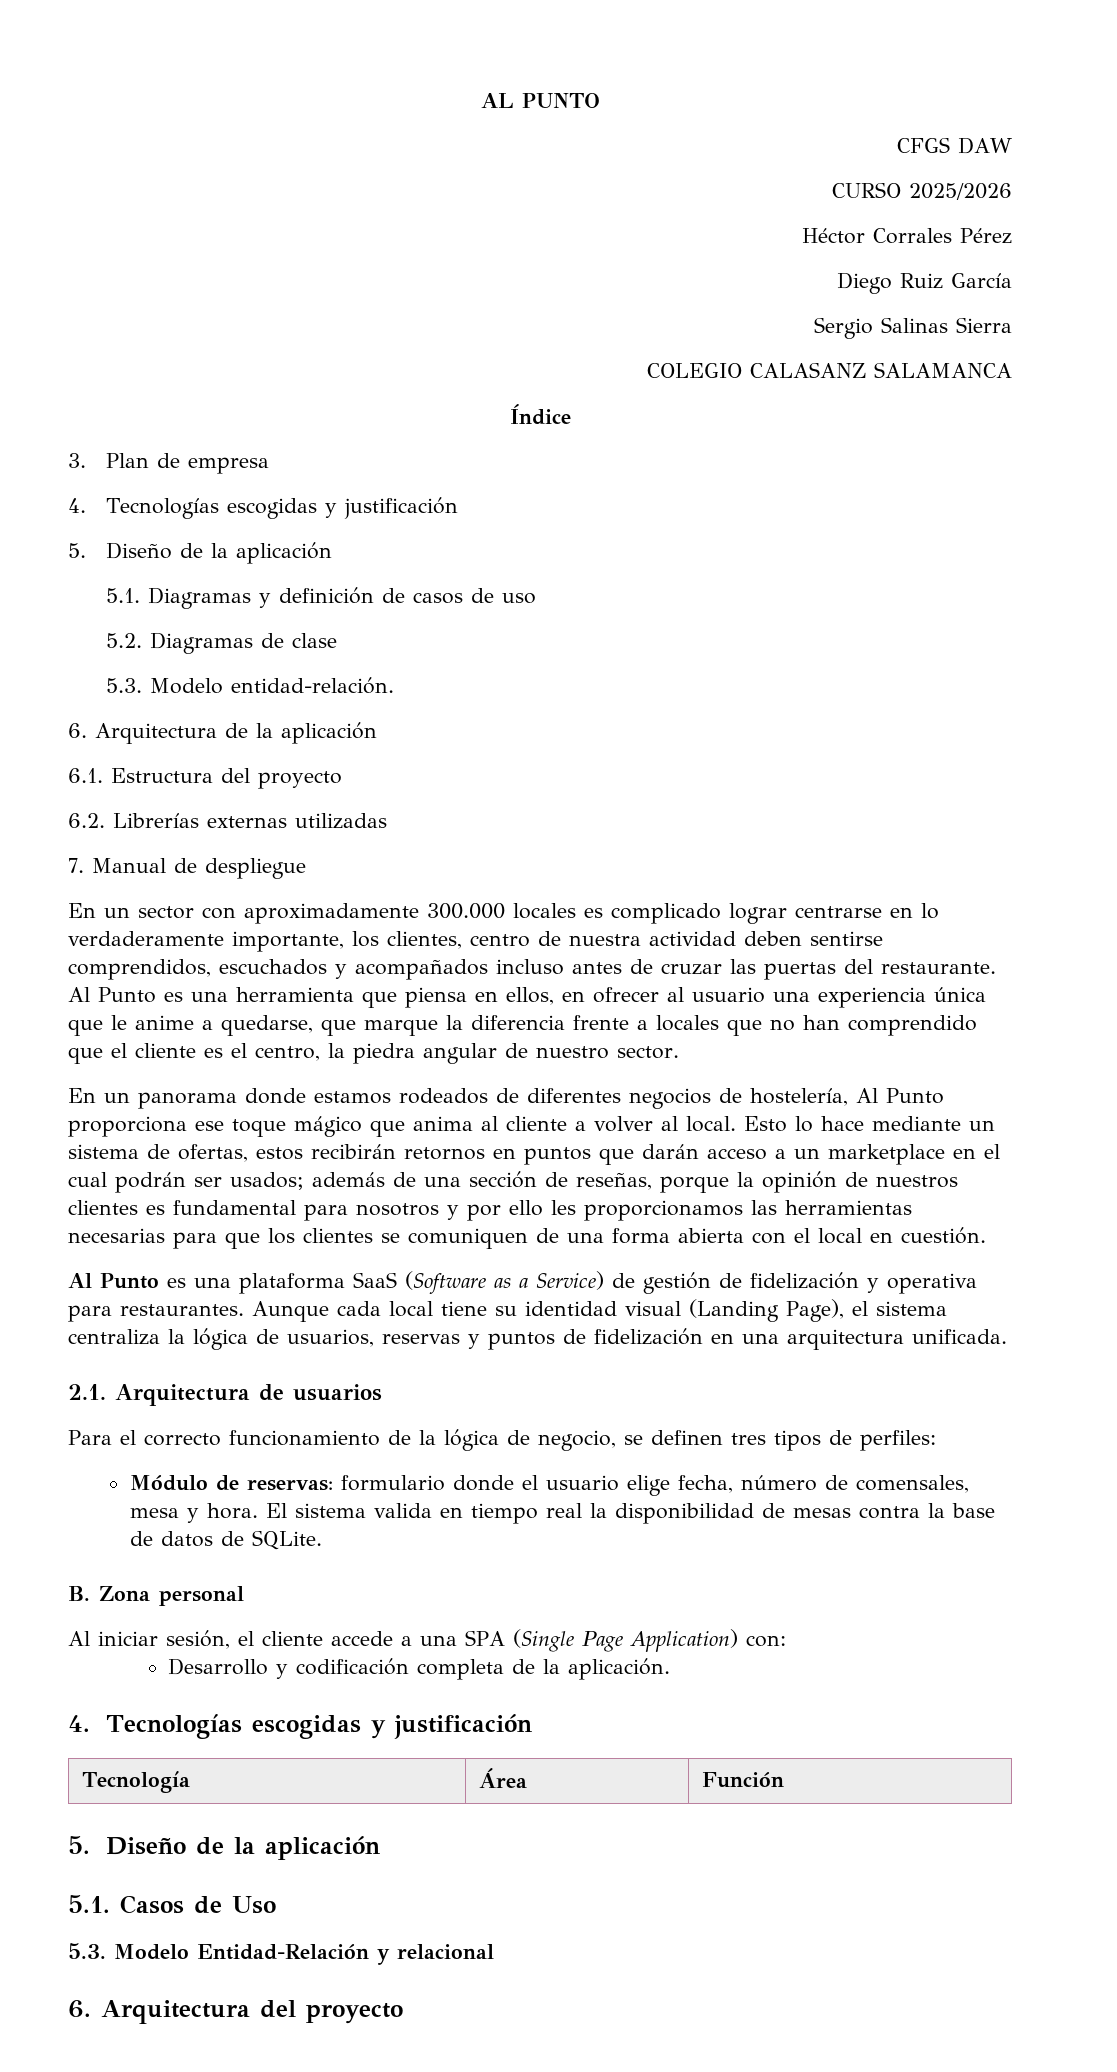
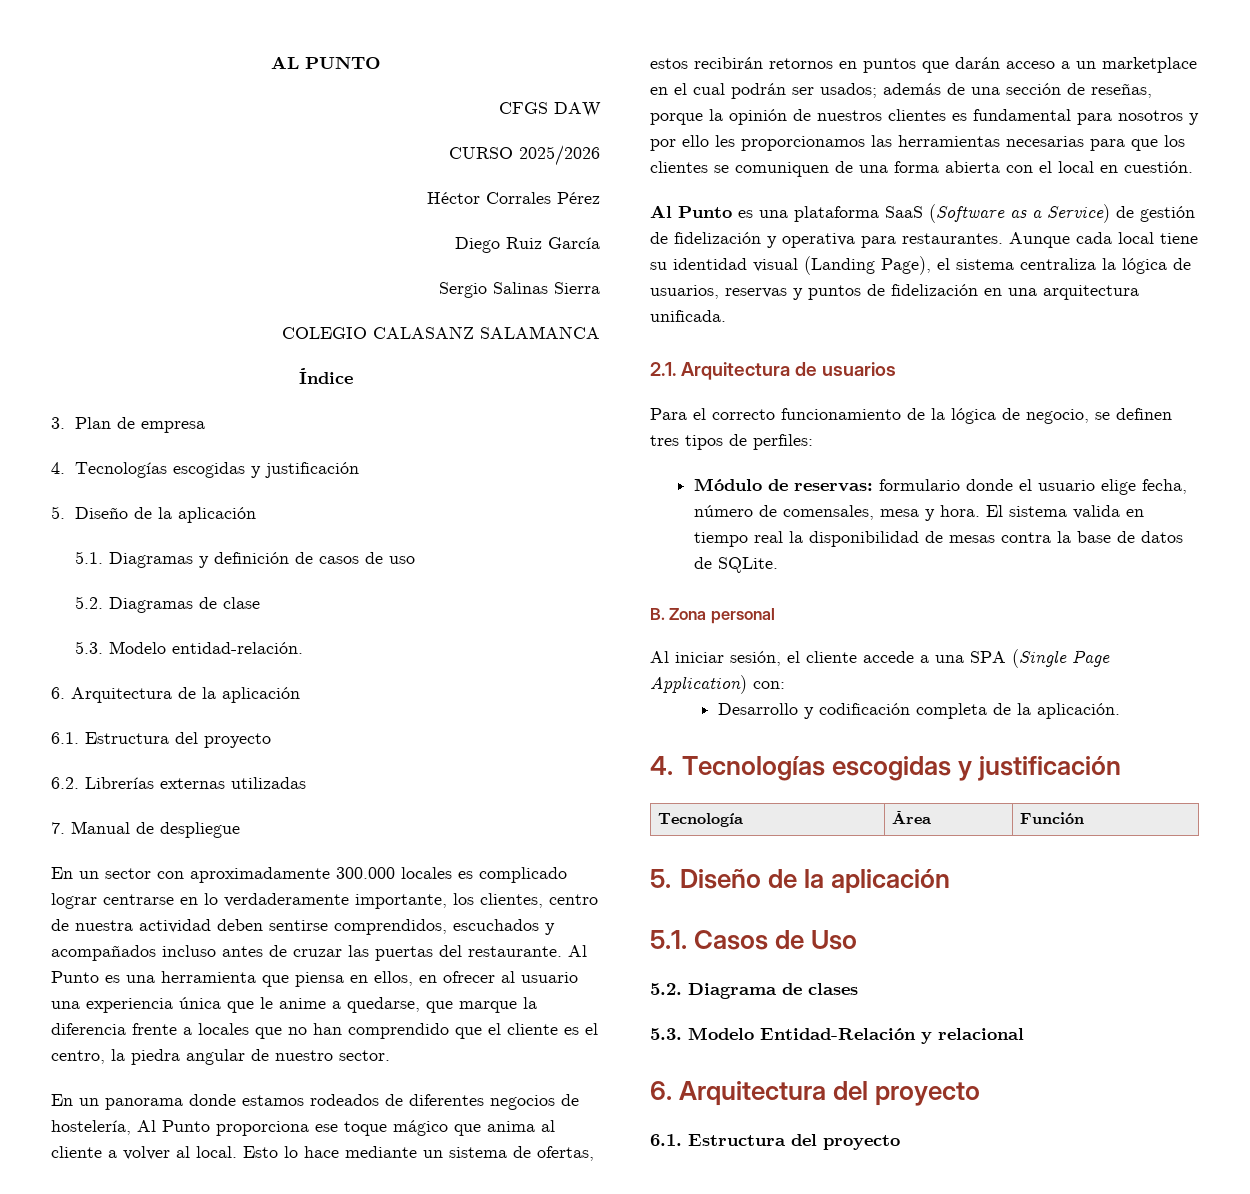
(276, 1905) none -> [650,983,858,999] // 5.2. Diagrama de clases
(403, 2013) none -> [650,1134,900,1150] // 6.1. Estructura del proyecto

